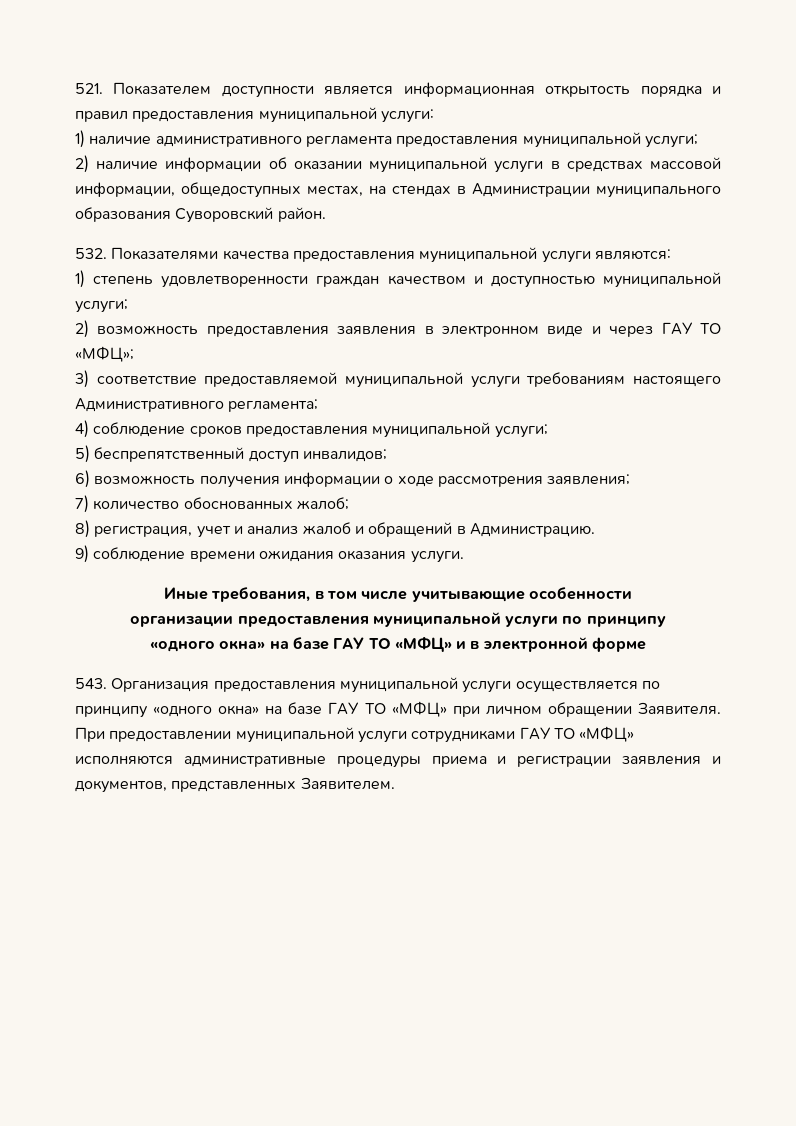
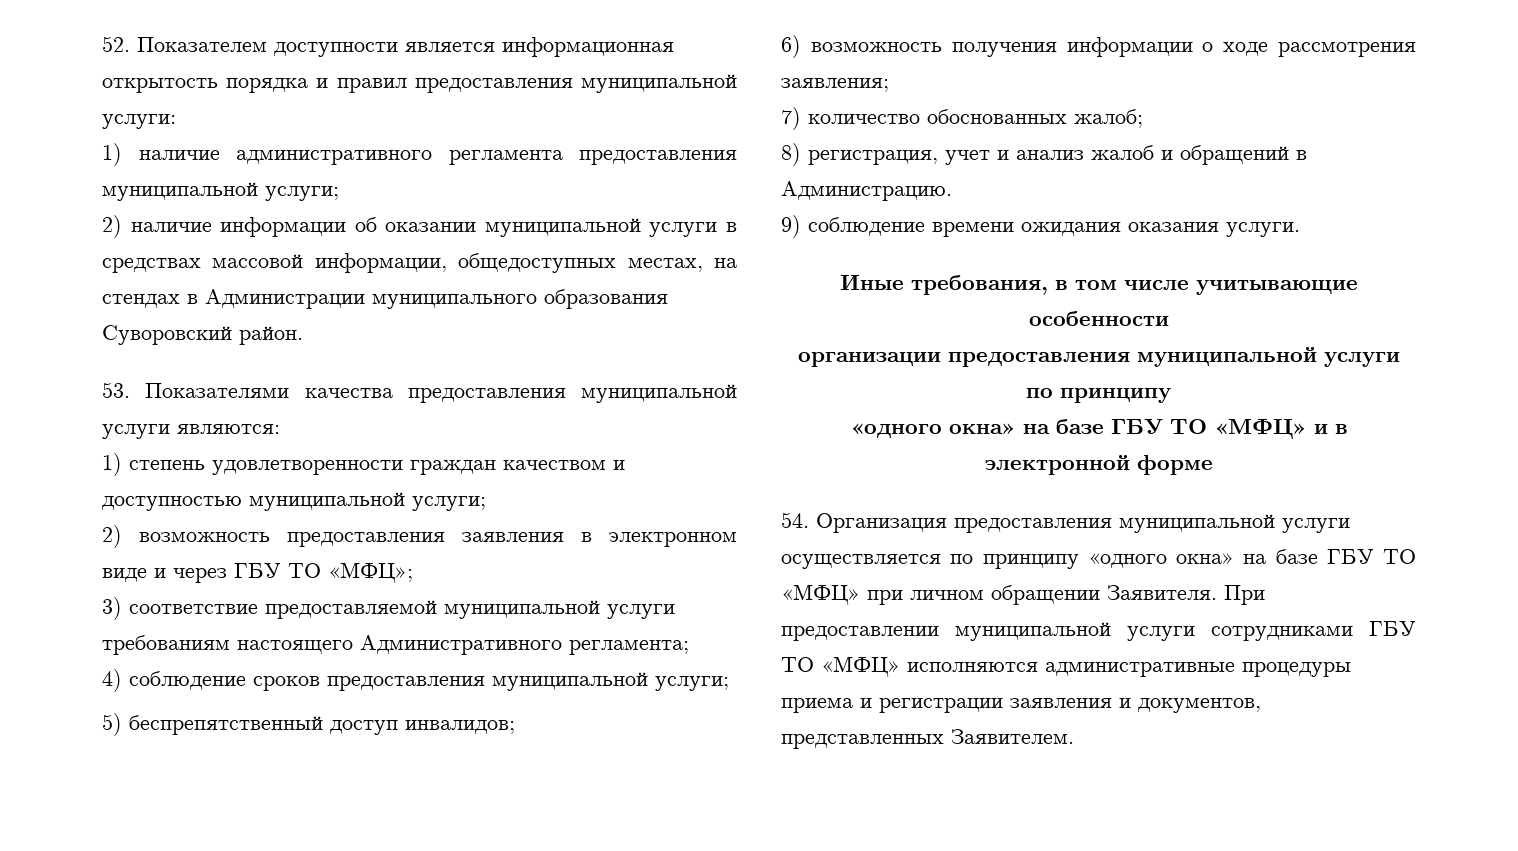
[75,83,103,94] 521. -> [102,36,130,52] 52.
[75,248,107,259] 532. -> [102,382,130,398] 53.
[661,322,693,335] ГАУ -> [234,563,281,578] ГБУ
[333,637,365,649] ГАУ -> [1110,419,1163,435] ГБУ
[75,678,107,689] 543. -> [781,512,809,528] 54.
[328,702,360,715] ГАУ -> [1326,549,1374,564] ГБУ
[519,727,551,740] ГАУ -> [1369,621,1416,636] ГБУ

